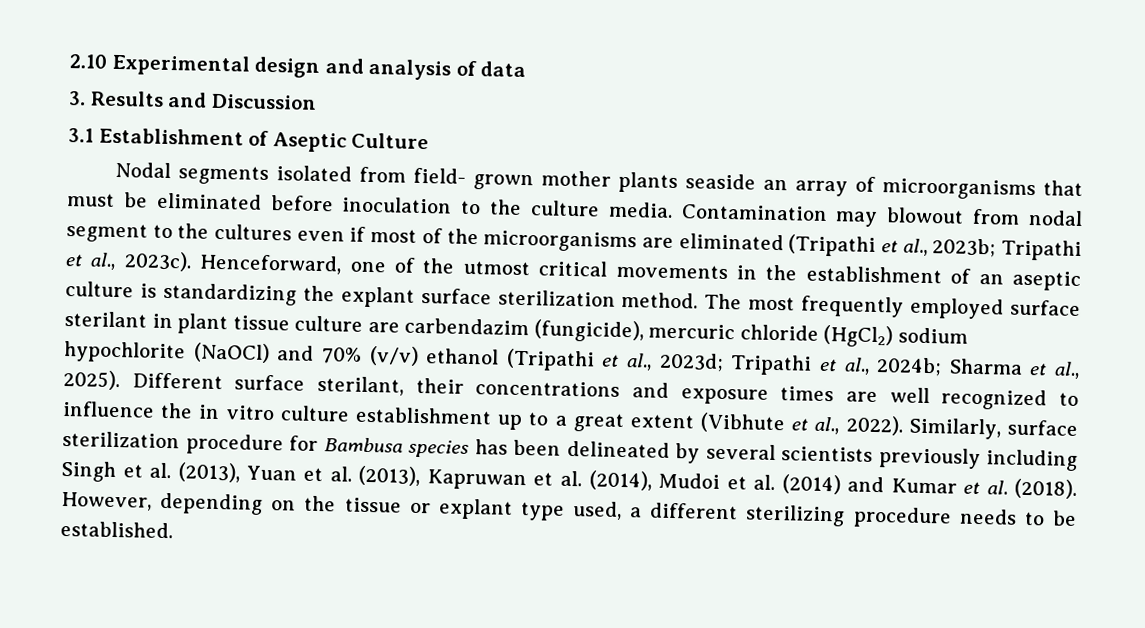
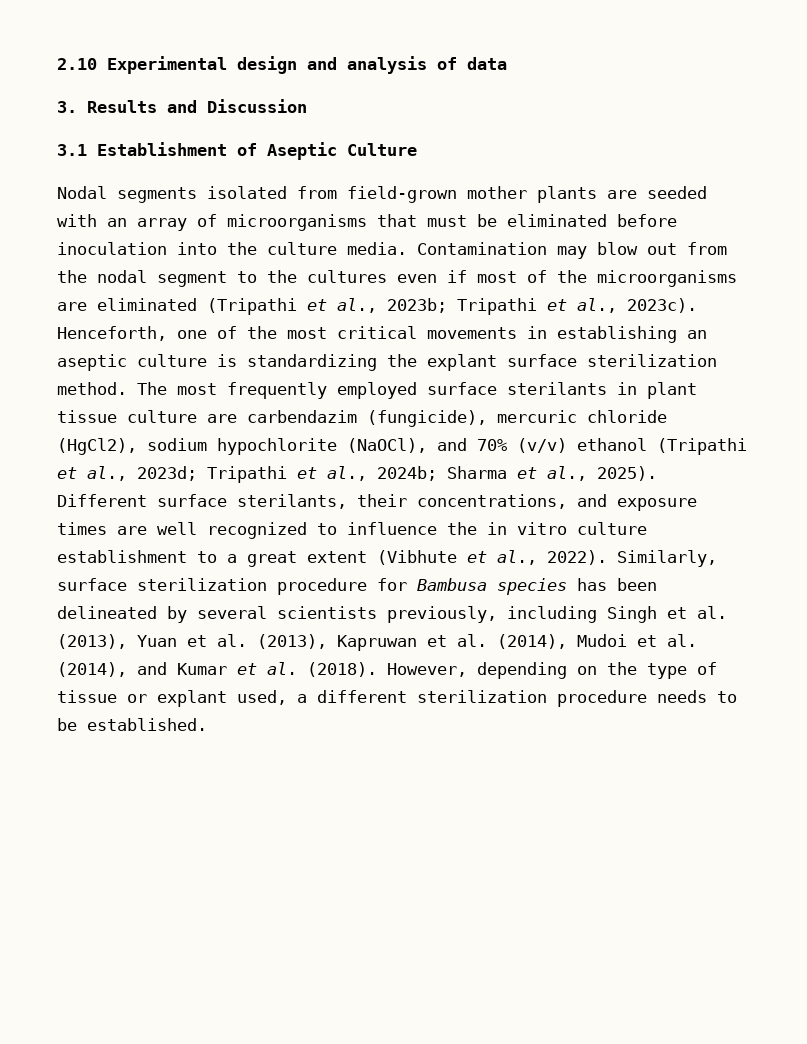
[412,167,756,194] field- grown mother plants seaside -> [347,186,707,203] [57,214,97,227] field-grown mother plants are seeded with
[460,200,482,215] to -> [177,242,217,255] into
[886,207,1021,225] blowout from -> [597,242,727,255] [57,270,87,283] blow out from the
[199,253,343,275] Henceforward, -> [57,326,167,341] Henceforth,
[462,260,531,276] utmost -> [287,327,327,339] most
[765,264,972,284] the establishment of -> [557,326,677,343] establishing
[64,310,147,328] sterilant -> [507,382,607,395] sterilants
[823,324,894,348] (HgCl2) -> [57,438,137,455] (HgCl2),
[192,342,270,364] (NaOCl) -> [347,438,427,453] (NaOCl),
[317,375,621,397] sterilant, their concentrations -> [237,494,567,509] sterilants, their concentrations,
[497,414,523,431] up -> (187, 556) none
[878,447,981,470] previously -> [387,606,497,623] previously,
[781,474,841,495] (2014) -> [57,662,127,677] (2014),
(337, 503) none -> [647,662,717,679] type of
[519,502,565,521] type -> (227, 698) none
[745,504,846,527] sterilizing -> [417,690,547,703] sterilization

